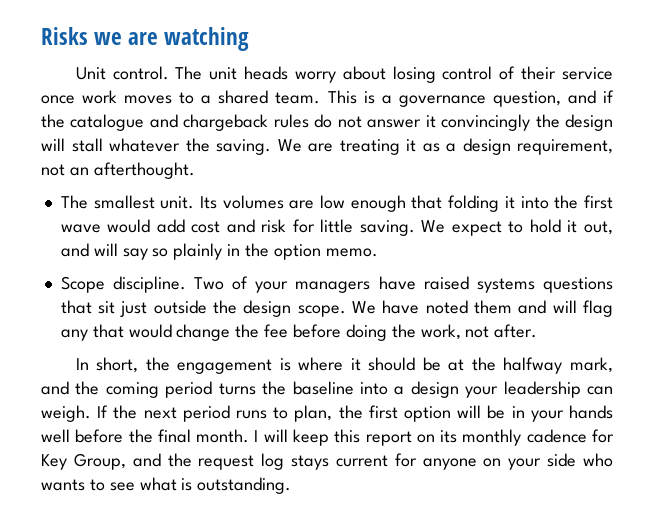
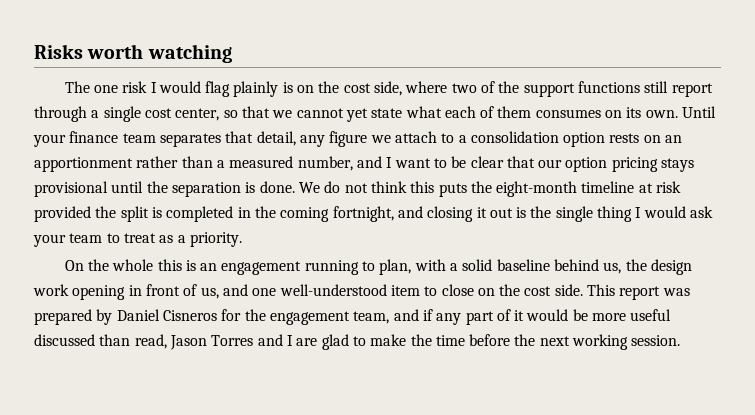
[94,32,159,45] we are -> [87,44,144,59] worth
[75,66,613,83] [41,90,615,107] [41,114,613,131] [41,138,613,155] [41,162,195,179] [60,195,614,212] [60,219,614,236] [60,243,378,260] [60,276,613,293] [60,300,614,317] [60,324,538,341] [75,357,614,374] [41,381,614,398] [41,405,613,422] [41,429,614,446] [41,453,614,470] [41,477,292,494] Unit control. The unit heads worry about losing control of their service once work moves to a shared team. This is a governance question, and if the catalogue and chargeback rules do not answer it convincingly the design will stall whatever the saving. We are treating it as a design requirement, not an afterthought. // The smallest unit. Its volumes are low enough that folding it into the first wave would add cost and risk for little saving. We expect to hold it out, and will say so plainly in the option memo. // Scope discipline. Two of your managers have raised systems questions that sit just outside the design scope. We have noted them and will flag any that would change the fee before doing the work, not after. // In short, the engagement is where it should be at the halfway mark, and the coming period turns the baseline into a design your leadership can weigh. If the next period runs to plan, the first option will be in your hands well before the final month. I will keep this report on its monthly cadence for Key Group, and the request log stays current for anyone on your side who wants to see what is outstanding. -> [64,81,713,97] [34,106,717,122] [33,131,683,147] [34,156,695,172] [34,181,682,197] [34,206,714,222] [33,232,242,247] [64,259,693,275] [33,284,690,300] [34,309,672,325] [34,334,681,350] The one risk I would flag plainly is on the cost side, where two of the support functions still report through a single cost center, so that we cannot yet state what each of them consumes on its own. Until your finance team separates that detail, any figure we attach to a consolidation option rests on an apportionment rather than a measured number, and I want to be clear that our option pricing stays provisional until the separation is done. We do not think this puts the eight-month timeline at risk provided the split is completed in the coming fortnight, and closing it out is the single thing I would ask your team to treat as a priority. // On the whole this is an engagement running to plan, with a solid baseline behind us, the design work opening in front of us, and one well-understood item to close on the cost side. This report was prepared by Daniel Cisneros for the engagement team, and if any part of it would be more useful discussed than read, Jason Torres and I are glad to make the time before the next working session.

